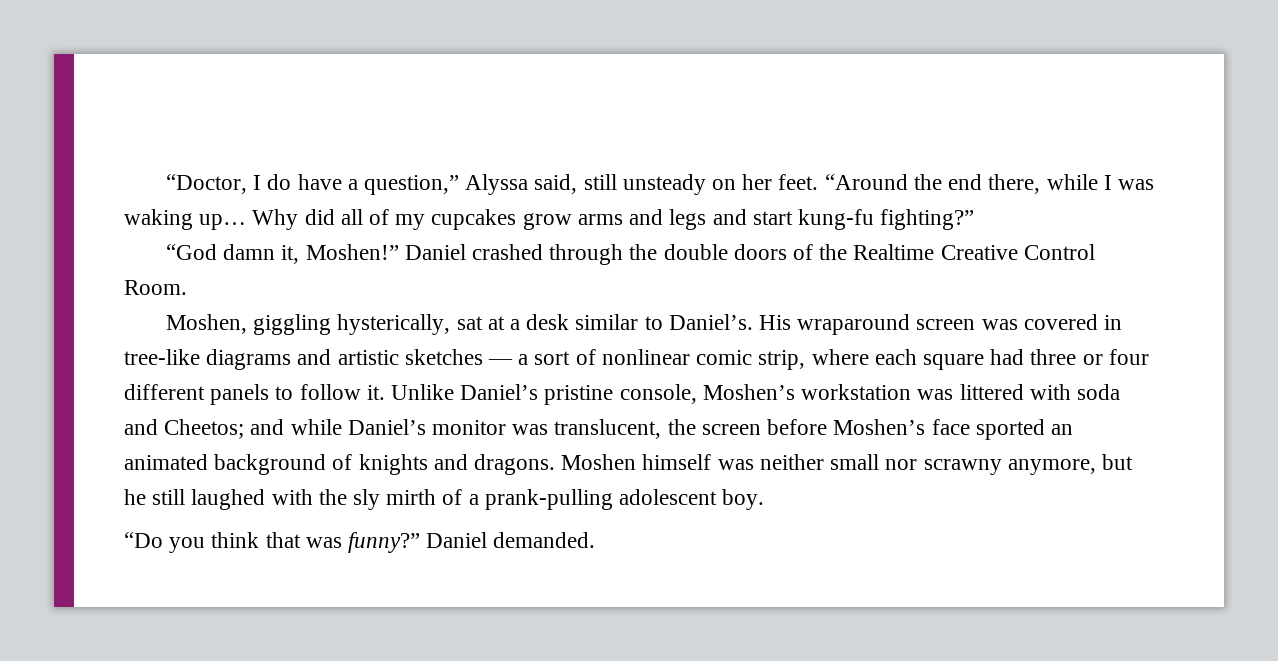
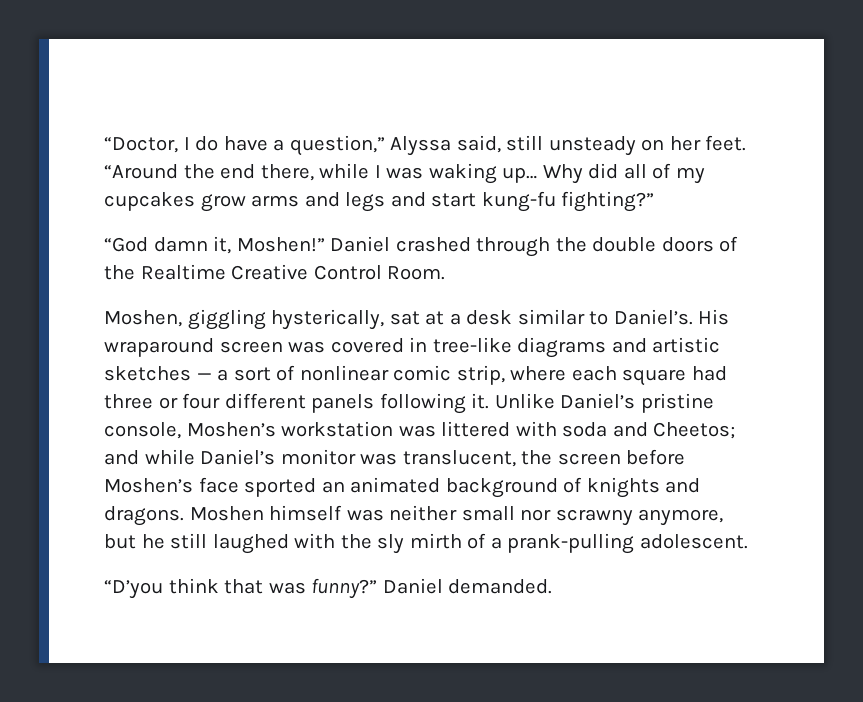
[275,384,361,400] to follow -> [379,393,466,414] following
[619,489,765,510] [124,532,206,553] adolescent boy. // “Do you -> [639,534,748,549] [104,580,163,599] adolescent. // “D’you

